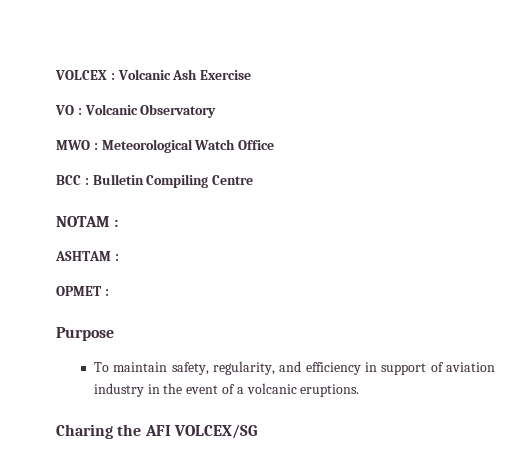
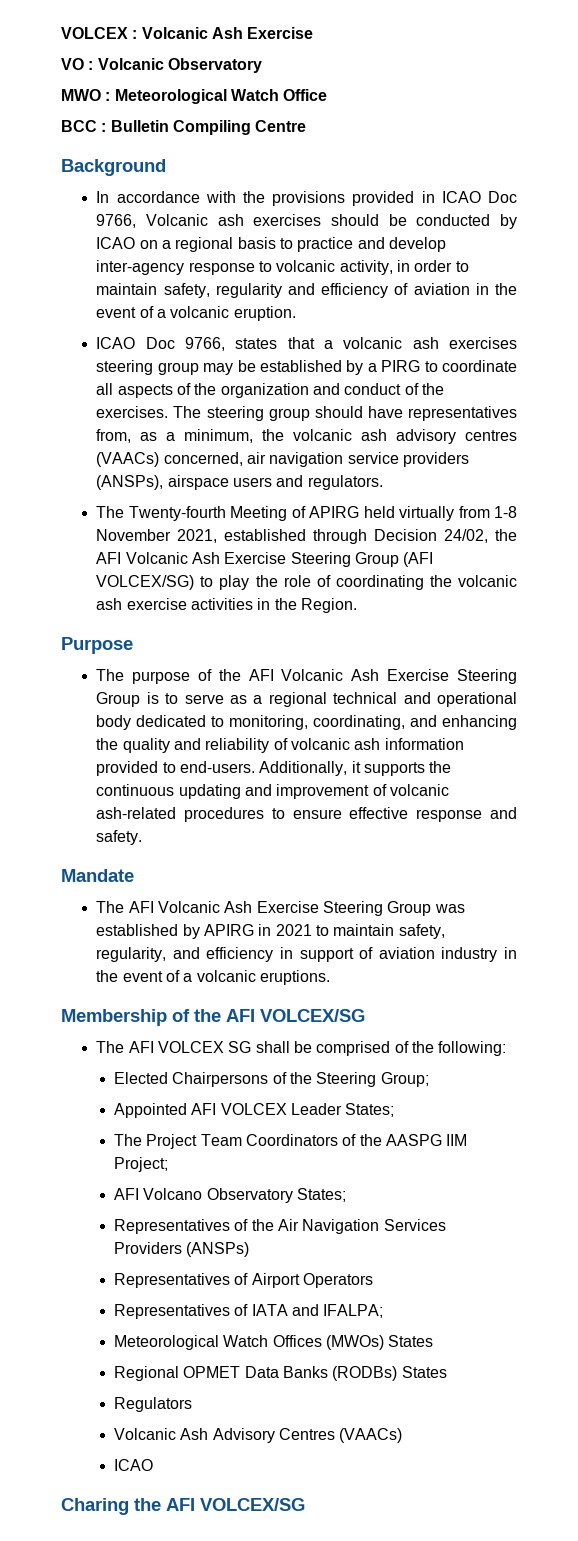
[56,216,119,227] [55,251,119,261] [56,286,109,296] [56,327,114,341] [93,362,109,372] NOTAM : // ASHTAM : // OPMET : // Purpose // To -> [61,159,166,176] [96,191,517,206] [96,214,517,229] [96,237,446,252] [96,260,469,275] [96,283,517,298] [96,306,296,321] [96,337,517,351] [96,360,517,375] [96,383,444,398] [96,406,517,421] [96,429,517,444] [96,452,469,467] [96,475,383,490] [96,506,517,521] [96,529,518,544] [96,552,434,567] [96,575,517,590] [96,598,357,613] [61,637,133,654] [96,669,517,684] [96,692,517,707] [96,715,517,730] [96,738,464,753] [96,761,452,776] [96,784,449,799] [96,807,517,822] [96,830,143,845] [61,869,134,882] [96,901,465,916] [96,924,329,939] Background // In accordance with the provisions provided in ICAO Doc 9766, Volcanic ash exercises should be conducted by ICAO on a regional basis to practice and develop inter-agency response to volcanic activity, in order to maintain safety, regularity and efficiency of aviation in the event of a volcanic eruption. // ICAO Doc 9766, states that a volcanic ash exercises steering group may be established by a PIRG to coordinate all aspects of the organization and conduct of the exercises. The steering group should have representatives from, as a minimum, the volcanic ash advisory centres (VAACs) concerned, air navigation service providers (ANSPs), airspace users and regulators. // The Twenty-fourth Meeting of APIRG held virtually from 1-8 November 2021, established through Decision 24/02, the AFI Volcanic Ash Exercise Steering Group (AFI VOLCEX/SG) to play the role of coordinating the volcanic ash exercise activities in the Region. // Purpose // The purpose of the AFI Volcanic Ash Exercise Steering Group is to serve as a regional technical and operational body dedicated to monitoring, coordinating, and enhancing the quality and reliability of volcanic ash information provided to end-users. Additionally, it supports the continuous updating and improvement of volcanic ash-related procedures to ensure effective response and safety. // Mandate // The AFI Volcanic Ash Exercise Steering Group was established by APIRG in 2021 to
(360, 390) none -> [61,1009,365,1026] [96,1041,507,1056] [113,1072,429,1087] [113,1103,395,1118] [113,1134,468,1149] [113,1157,168,1172] [113,1188,346,1203] [113,1219,446,1234] [113,1242,250,1257] [113,1273,373,1288] [113,1304,384,1319] [113,1335,434,1350] [113,1366,447,1381] [113,1397,192,1412] [113,1428,403,1443] [113,1459,153,1471] // Membership of the AFI VOLCEX/SG // The AFI VOLCEX SG shall be comprised of the following: // Elected Chairpersons of the Steering Group; // Appointed AFI VOLCEX Leader States; // The Project Team Coordinators of the AASPG IIM Project; // AFI Volcano Observatory States; // Representatives of the Air Navigation Services Providers (ANSPs) // Representatives of Airport Operators // Representatives of IATA and IFALPA; // Meteorological Watch Offices (MWOs) States // Regional OPMET Data Banks (RODBs) States // Regulators // Volcanic Ash Advisory Centres (VAACs) // ICAO

